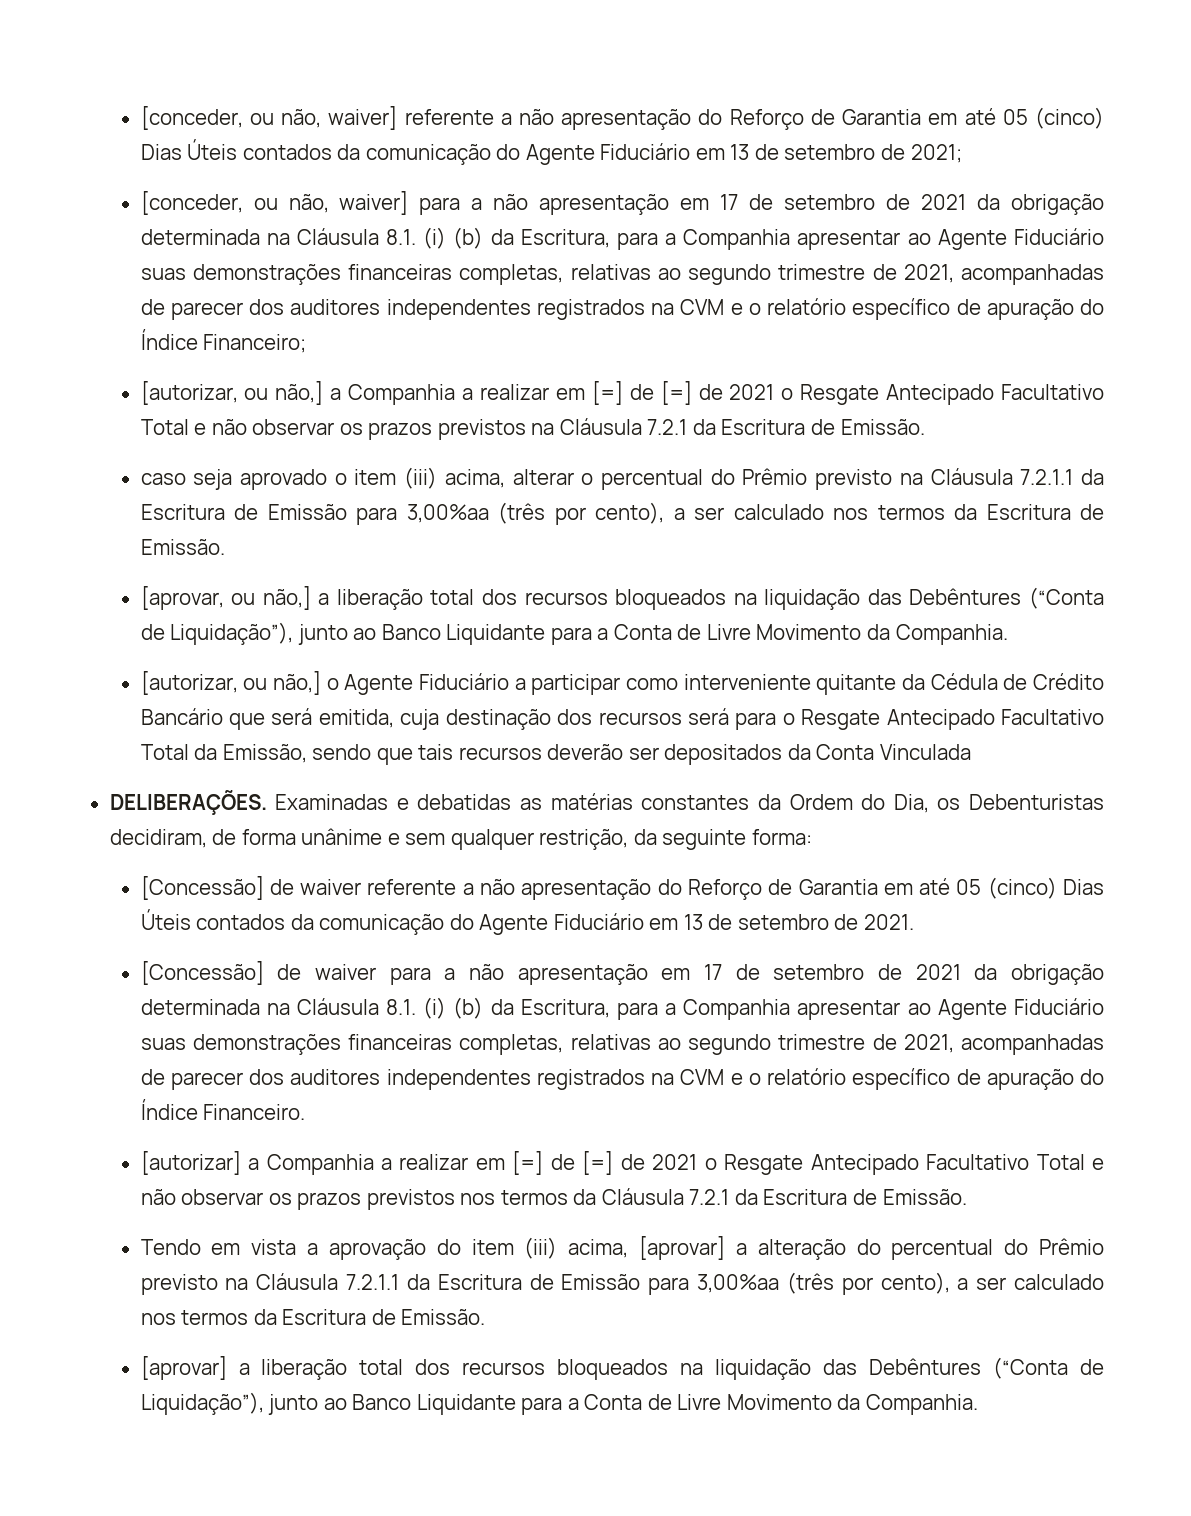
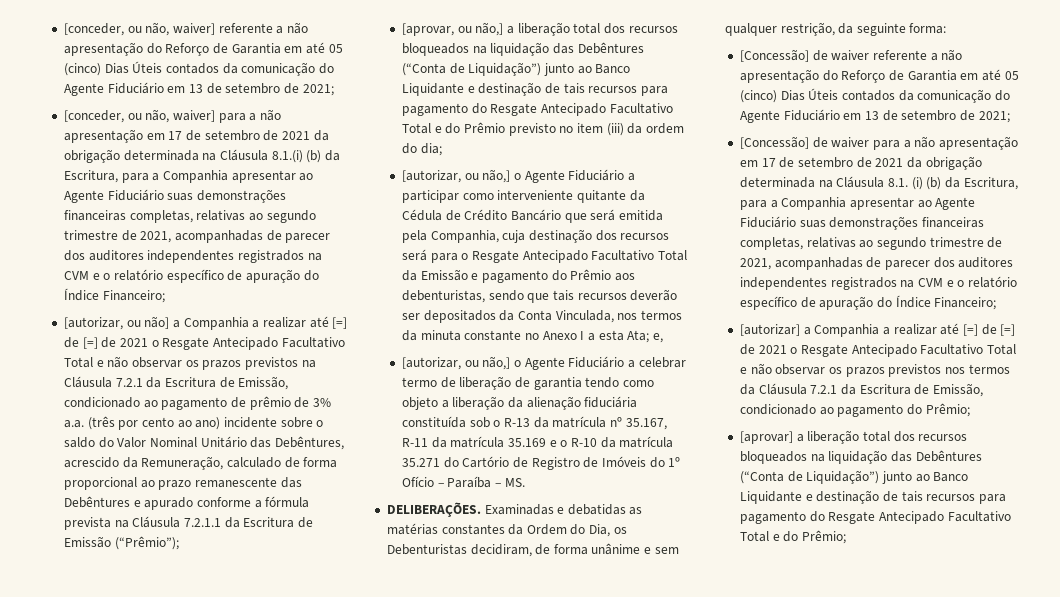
[386,227,447,249] 8.1. (i) -> [271,150,303,163] 8.1.(i)
[275,381,585,405] não,] a Companhia a realizar em -> [144,316,329,330] não] a Companhia a realizar até
[840,419,925,435] [140,467,1104,490] [140,502,1105,525] [140,539,225,555] Emissão. // caso seja aprovado o item (iii) acima, alterar o percentual do Prêmio previsto na Cláusula 7.2.1.1 da Escritura de Emissão para 3,00%aa (três por cento), a ser calculado nos termos da Escritura de Emissão. -> [238,376,289,390] [64,396,332,410] [64,416,324,430] [64,436,345,450] [64,456,338,470] [64,477,302,490] [64,496,310,510] [64,516,314,530] [64,536,179,550] Emissão, condicionado ao pagamento de prêmio de 3% a.a. (três por cento ao ano) incidente sobre o saldo do Valor Nominal Unitário das Debêntures, acrescido da Remuneração, calculado de forma proporcional ao prazo remanescente das Debêntures e apurado conforme a fórmula prevista na Cláusula 7.2.1.1 da Escritura de Emissão (“Prêmio”);
[170,622,1008,645] Liquidação”), junto ao Banco Liquidante para a Conta de Livre Movimento da Companhia. -> [468,62,631,76] [402,82,669,96] [402,103,673,116] [402,122,684,136] [402,143,442,156] Liquidação”) junto ao Banco Liquidante e destinação de tais recursos para pagamento do Resgate Antecipado Facultativo Total e do Prêmio previsto no item (iii) da ordem do dia;
[318,709,394,728] emitida, -> [619,210,664,221] [402,230,499,243] emitida pela Companhia,
[222,744,307,763] Emissão, -> [420,269,636,283] [402,290,486,303] Emissão e pagamento do Prêmio aos debenturistas,
[880,744,972,760] Vinculada -> [555,310,683,323] [402,330,663,343] [402,356,686,370] [402,376,655,390] [402,396,638,410] [402,416,667,430] [402,436,674,448] [402,456,681,470] [402,476,525,488] Vinculada, nos termos da minuta constante no Anexo I a esta Ata; e, // [autorizar, ou não,] o Agente Fiduciário a celebrar termo de liberação de garantia tendo como objeto a liberação da alienação fiduciária constituída sob o R-13 da matrícula nº 35.167, R-11 da matrícula 35.169 e o R-10 da matrícula 35.271 do Cartório de Registro de Imóveis do 1º Ofício – Paraíba – MS.
[864,914,915,930] 2021. -> [978,111,1010,123] 2021;
[203,1104,306,1120] Financeiro. -> [934,297,997,310] Financeiro;
[475,1158,505,1170] em -> [940,323,960,335] até
[882,1189,967,1205] [140,1236,1104,1260] [140,1272,1104,1295] [140,1309,486,1325] Emissão. // Tendo em vista a aprovação do item (iii) acima, [aprovar] a alteração do percentual do Prêmio previsto na Cláusula 7.2.1.1 da Escritura de Emissão para 3,00%aa (três por cento), a ser calculado nos termos da Escritura de Emissão. -> [933,383,984,397] [740,403,970,417] Emissão, condicionado ao pagamento do Prêmio;
[140,1392,979,1415] Liquidação”), junto ao Banco Liquidante para a Conta de Livre Movimento da Companhia. -> [806,470,969,484] [740,490,1007,504] [740,511,1011,524] [740,530,847,544] Liquidação”) junto ao Banco Liquidante e destinação de tais recursos para pagamento do Resgate Antecipado Facultativo Total e do Prêmio;

